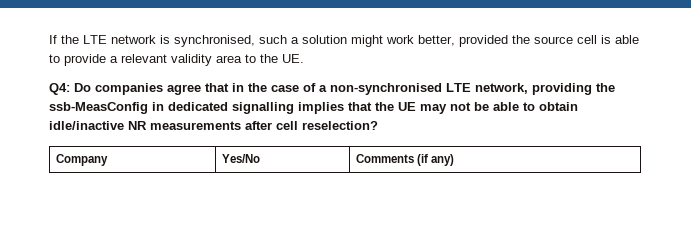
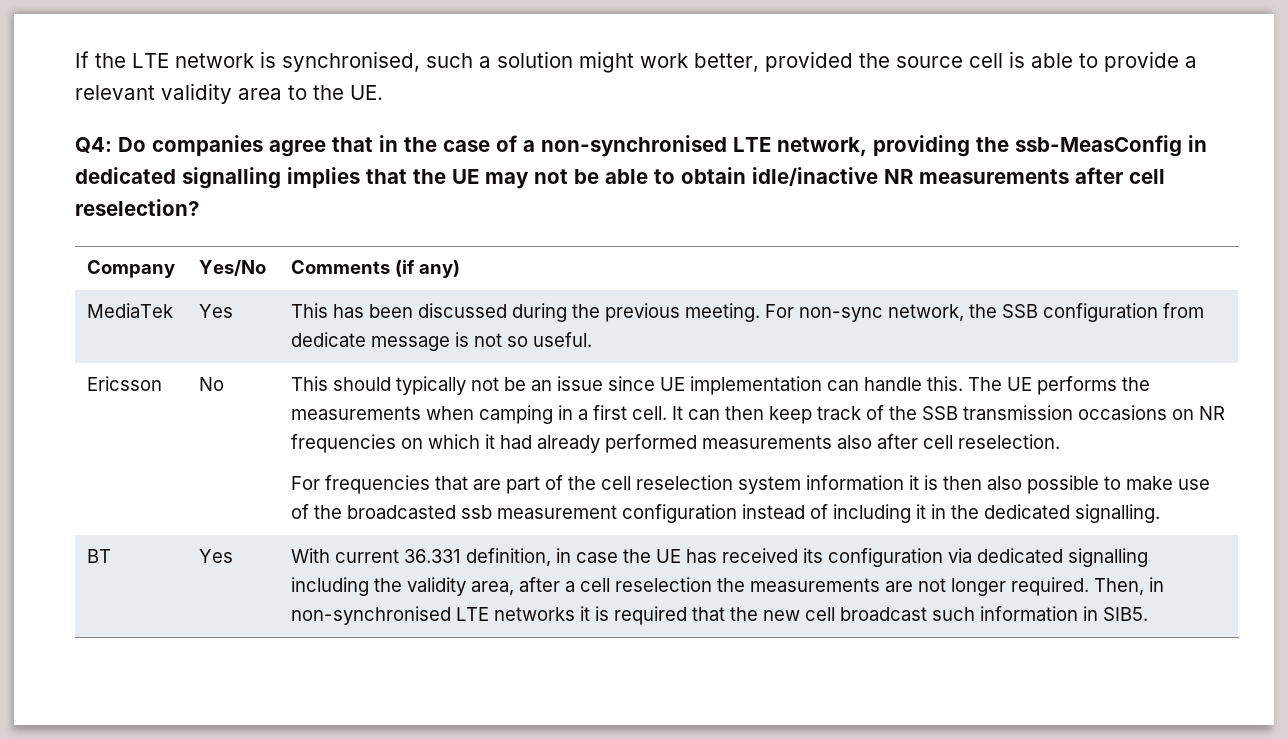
(455, 160) none -> [86,303,173,318] [198,304,233,318] [290,303,1204,322] [290,332,592,351] [86,376,162,391] [198,377,224,391] [290,376,1150,395] [290,405,1225,424] [290,434,1060,453] [290,475,1210,494] [290,504,1160,523] [86,549,111,563] [198,549,233,563] [290,548,1148,567] [290,577,1164,596] [290,606,1148,625] // MediaTek | Yes | This has been discussed during the previous meeting. For non-sync network, the SSB configuration from dedicate message is not so useful. // Ericsson | No | This should typically not be an issue since UE implementation can handle this. The UE performs the measurements when camping in a first cell. It can then keep track of the SSB transmission occasions on NR frequencies on which it had already performed measurements also after cell reselection. // For frequencies that are part of the cell reselection system information it is then also possible to make use of the broadcasted ssb measurement configuration instead of including it in the dedicated signalling. // BT | Yes | With current 36.331 definition, in case the UE has received its configuration via dedicated signalling including the validity area, after a cell reselection the measurements are not longer required. Then, in non-synchronised LTE networks it is required that the new cell broadcast such information in SIB5.

